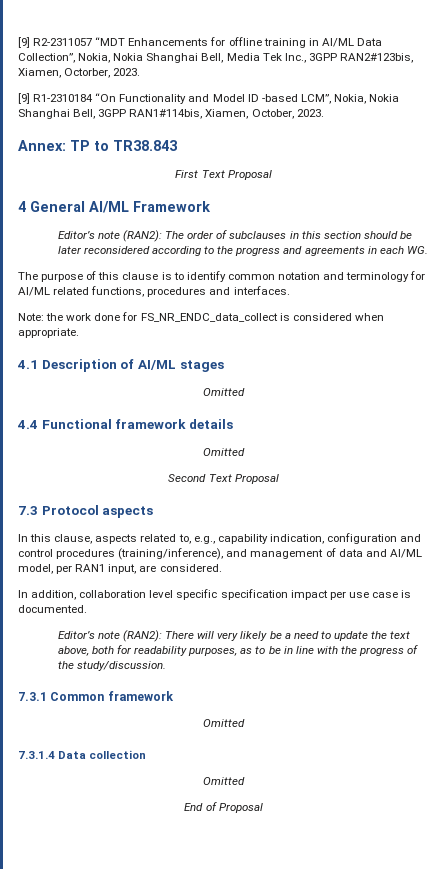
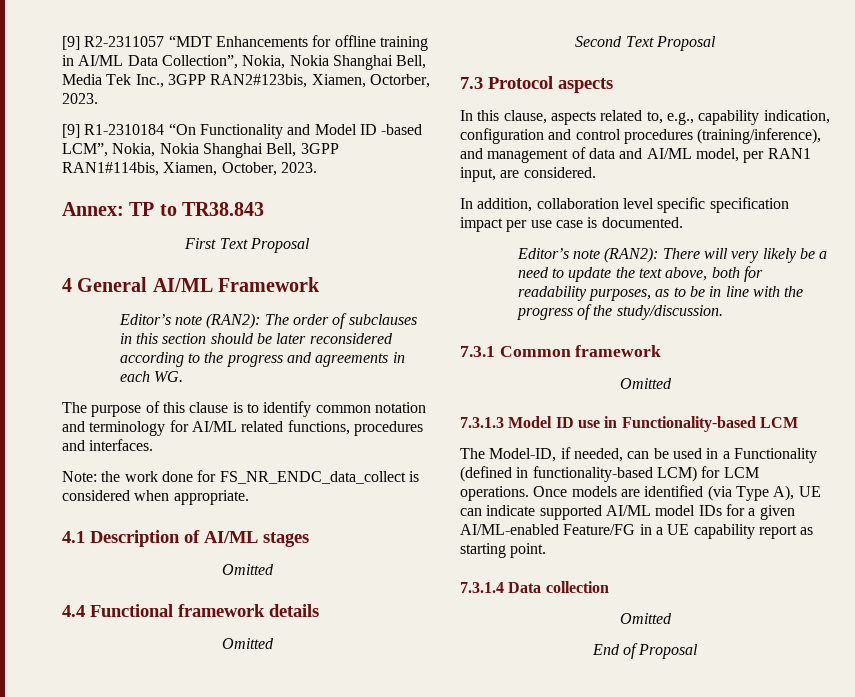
(245, 723) none -> [460,416,798,432] [460,447,817,463] [460,466,759,482] [460,485,821,501] [460,504,795,520] [460,524,814,539] [460,543,547,558] // 7.3.1.3 Model ID use in Functionality-based LCM // The Model-ID, if needed, can be used in a Functionality (defined in functionality-based LCM) for LCM operations. Once models are identified (via Type A), UE can indicate supported AI/ML model IDs for a given AI/ML-enabled Feature/FG in a UE capability report as starting point.

